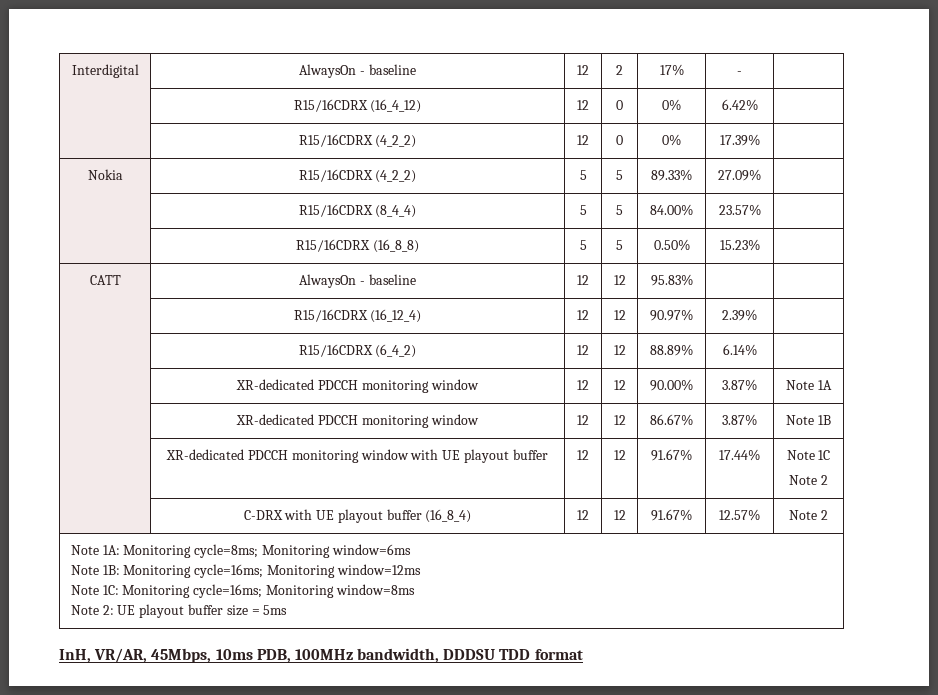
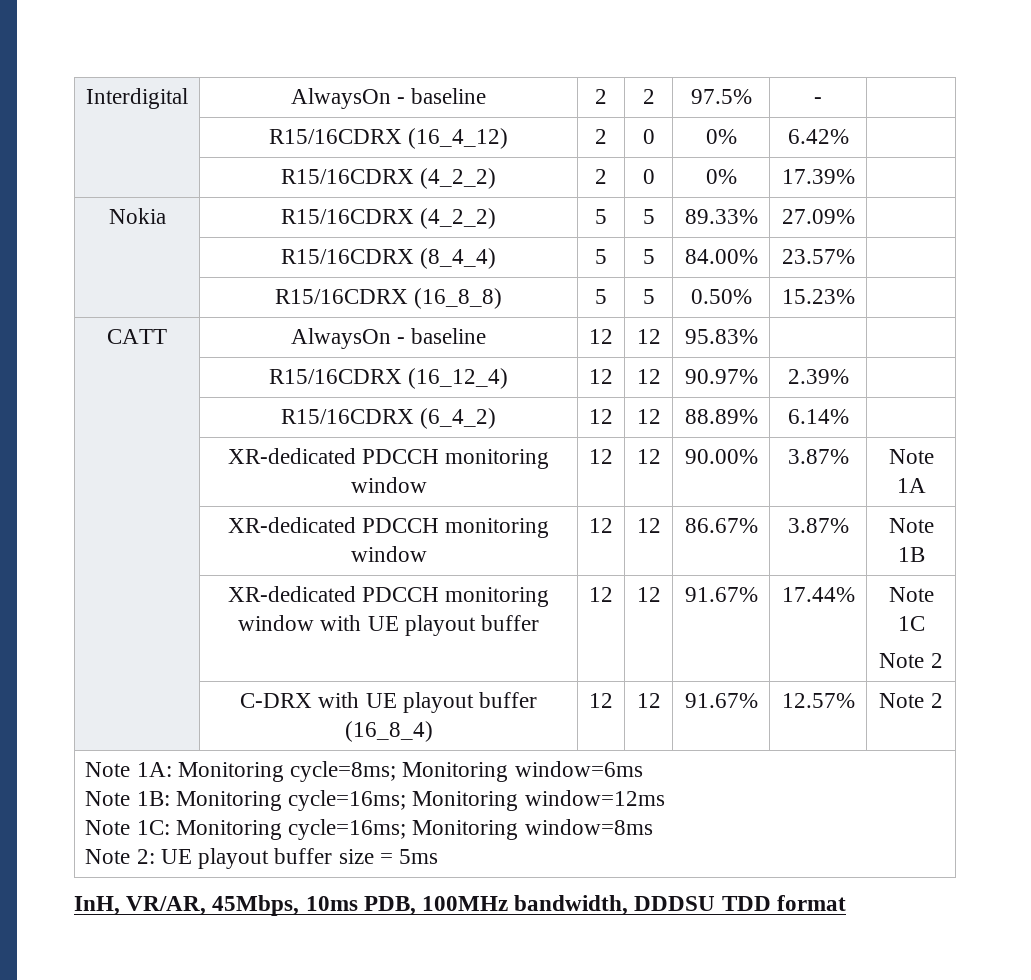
[577,65,589,75] [616,65,623,75] [659,64,684,76] 12 | 2 | 17% -> [595,89,607,104] [642,89,655,104] [690,89,752,104] 2 | 2 | 97.5%
[577,100,589,110] 12 -> [595,129,607,144] 2
[577,135,589,145] 12 -> [595,169,607,184] 2

